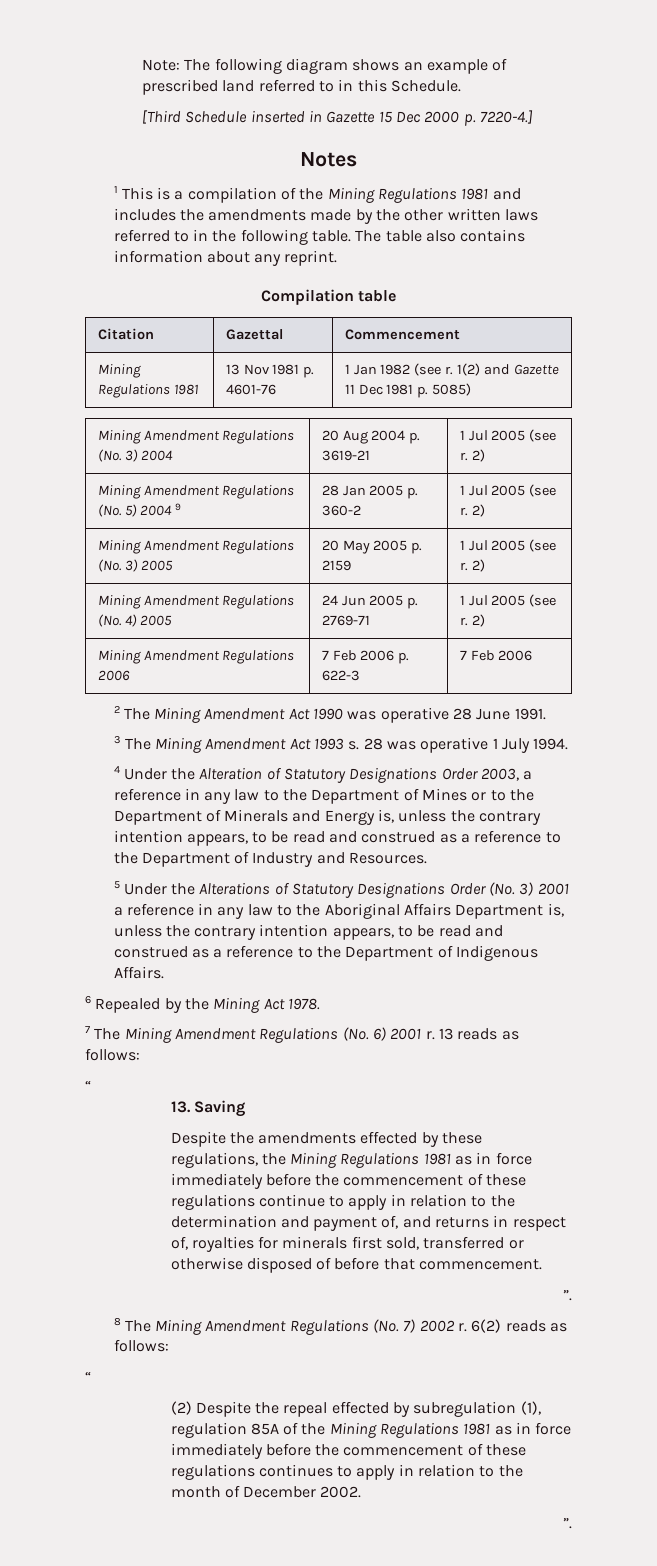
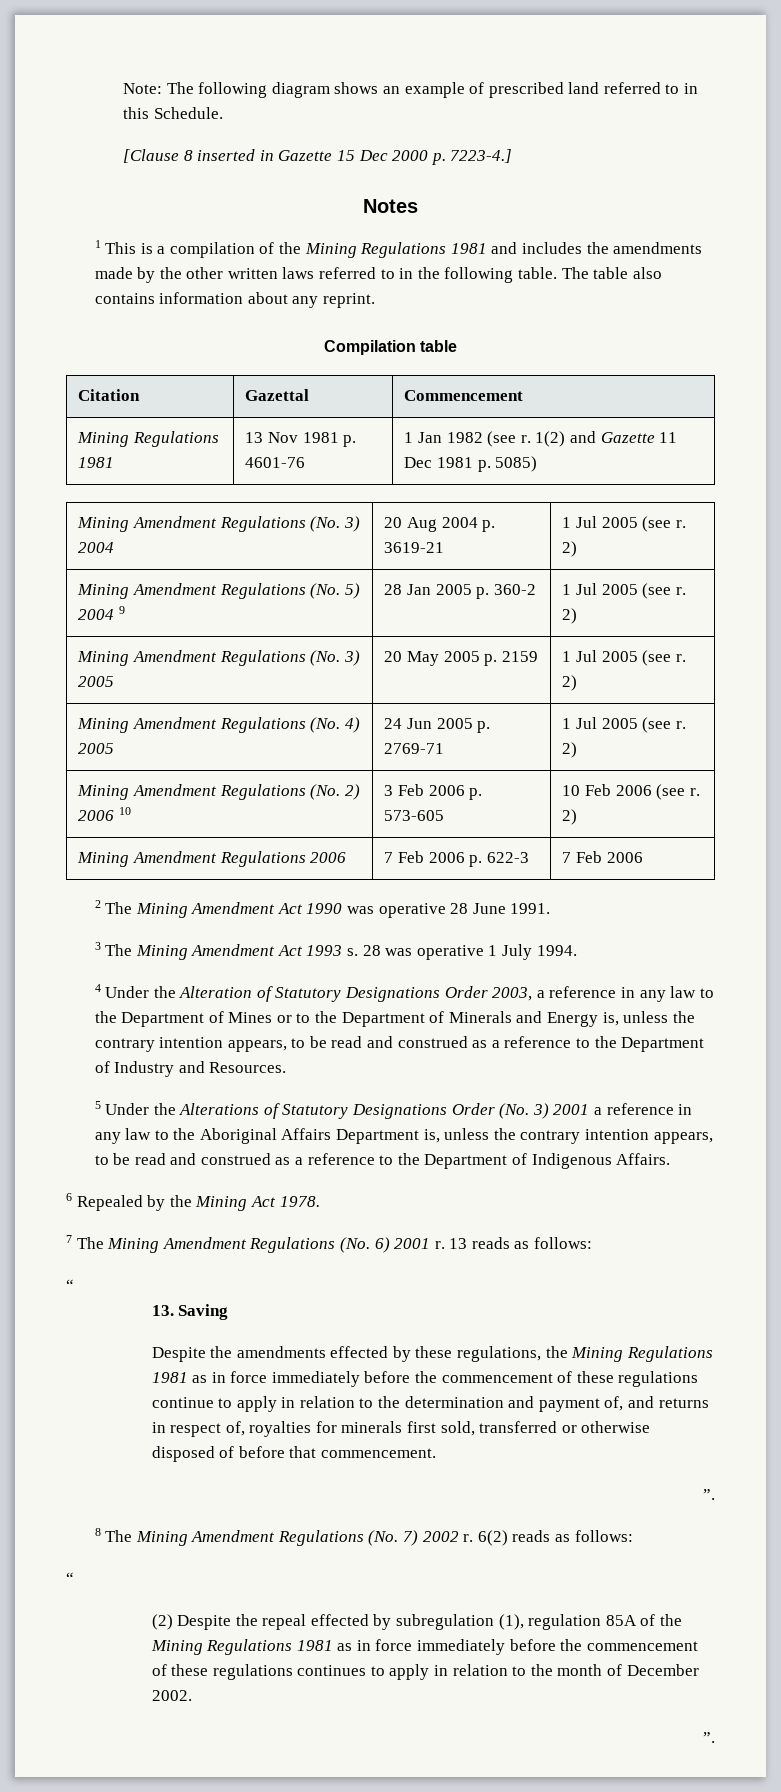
[141,110,248,124] [Third Schedule -> [122,149,193,163] [Clause 8
[479,110,533,124] 7220-4.] -> [450,149,513,163] 7223-4.]
(485, 620) none -> [77,784,360,800] [78,807,132,821] [384,784,483,800] [384,810,445,821] [562,784,700,800] [562,809,578,825] // Mining Amendment Regulations (No. 2) 2006 10 | 3 Feb 2006 p. 573-605 | 10 Feb 2006 (see r. 2)

